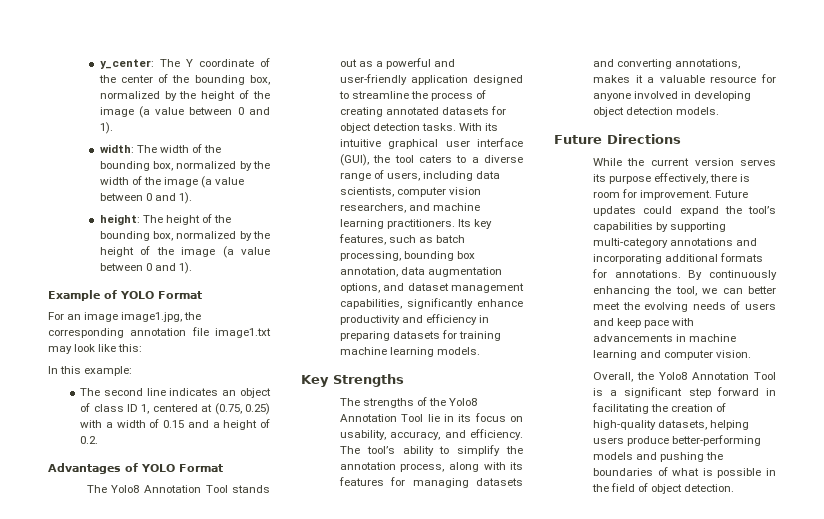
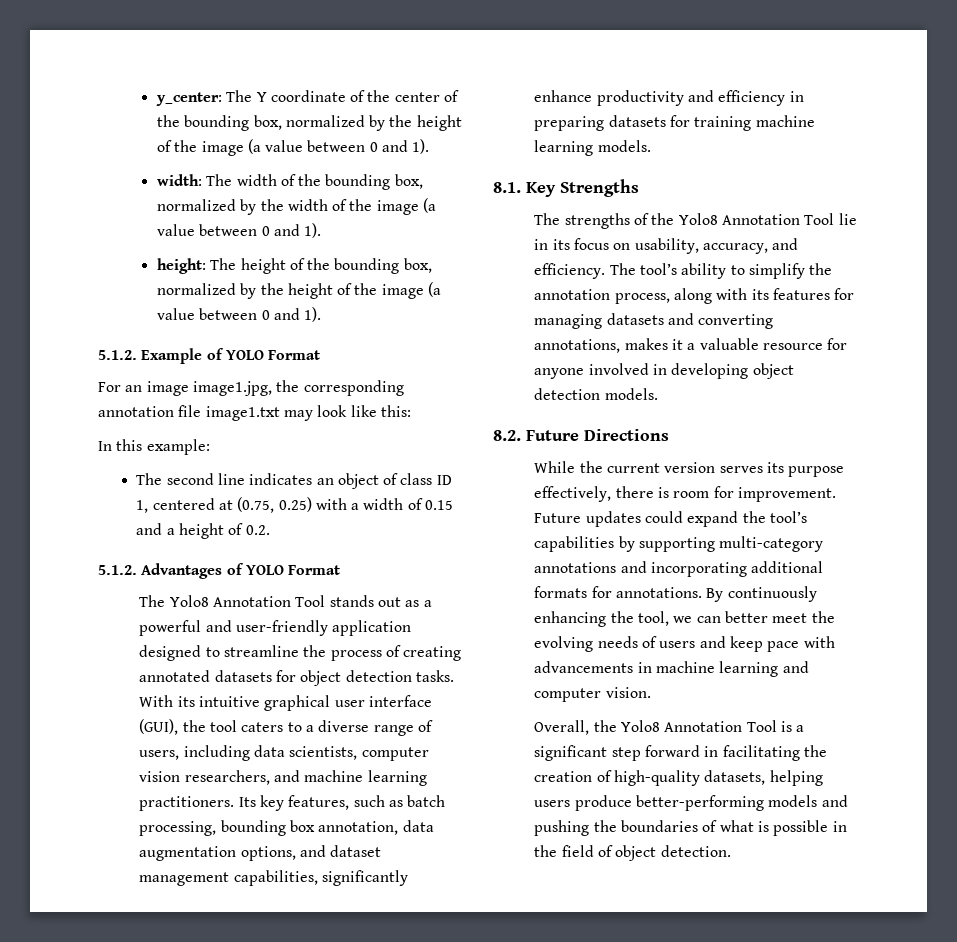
(192, 268) none -> [98,350,137,360] 5.1.2.
(99, 440) none -> [98,565,137,575] 5.1.2.
(481, 351) none -> [493,182,521,193] 8.1.
(720, 111) none -> [493,430,521,441] 8.2.

